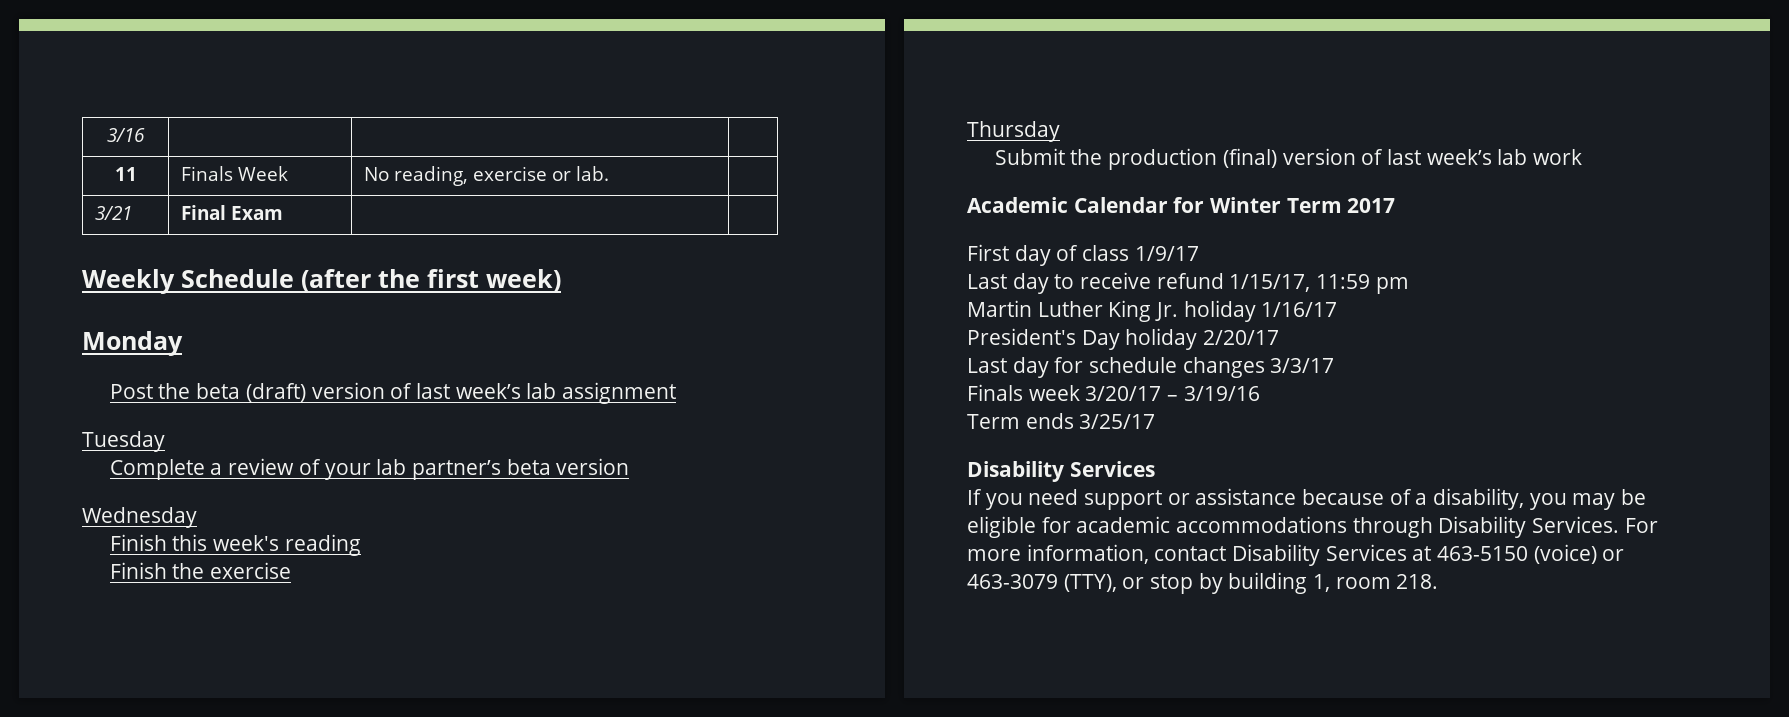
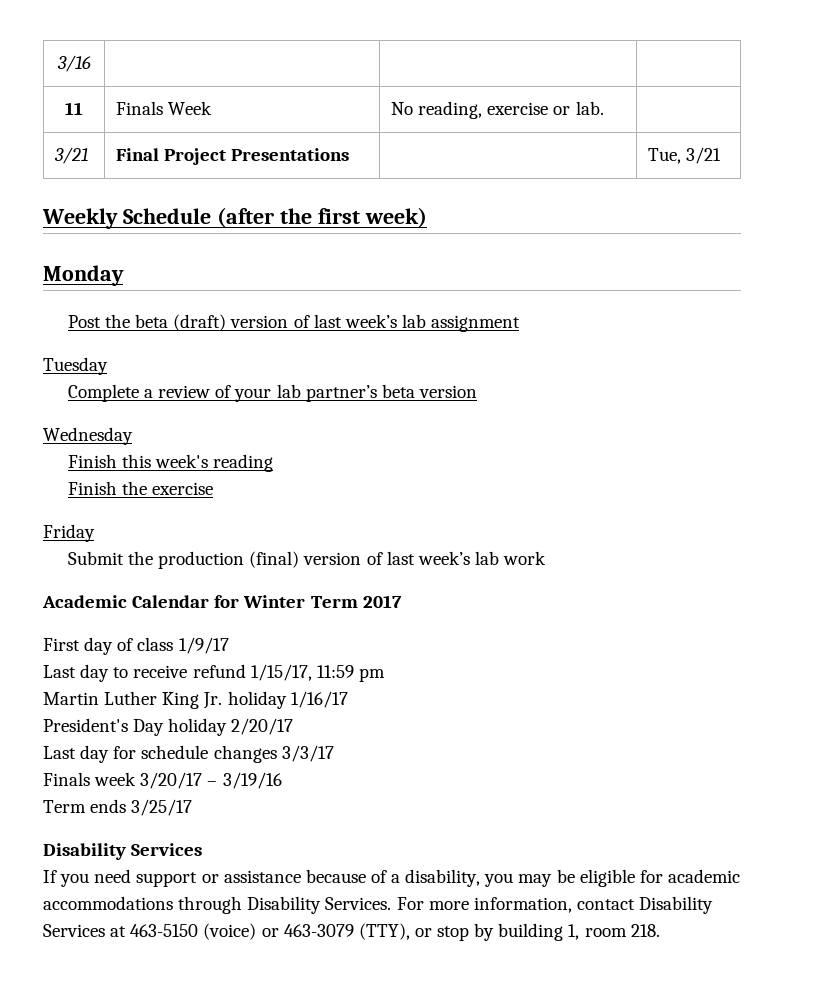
[230,206,283,220] Exam | | -> [164,148,350,165] [648,147,722,164] Project Presentations | | Tue, 3/21
[967,121,1060,142] Thursday -> [43,524,95,542] Friday

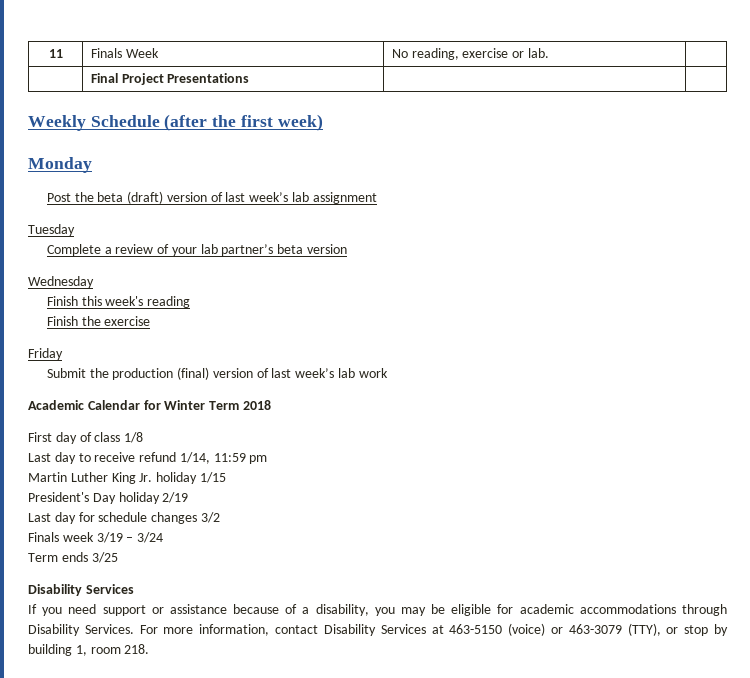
[56,55,91,72] 3/16 | | | // -> (48, 53) none
[54,147,89,164] 3/21 -> (549, 53) none
[648,147,722,164] Tue, 3/21 -> (250, 78) none
[362,595,402,608] 2017 -> [242,400,271,410] 2018
[178,637,229,654] 1/9/17 -> [124,432,144,443] 1/8
[250,664,312,681] 1/15/17, -> [179,452,210,464] 1/14,
[290,691,348,708] 1/16/17 -> [199,472,226,483] 1/15
[231,718,294,735] 2/20/17 -> [162,492,189,503] 2/19
[281,745,334,762] 3/3/17 -> [200,512,220,523] 3/2
[140,772,282,789] 3/20/17 – 3/19/16 -> [96,532,164,543] 3/19 – 3/24
[131,799,193,816] 3/25/17 -> [91,552,118,563] 3/25

